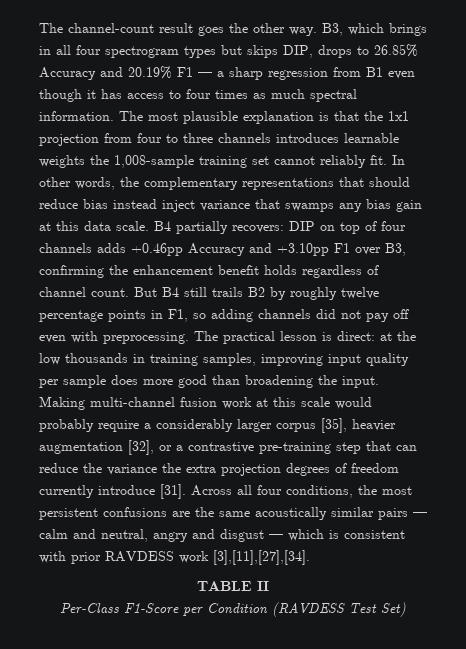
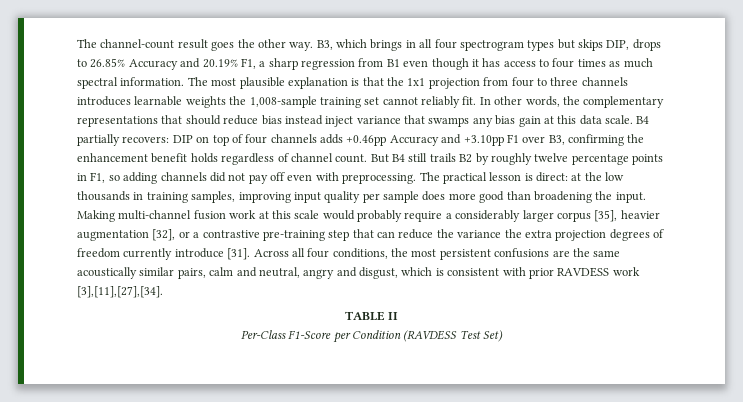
[177,67,212,77] F1 — -> [240,58,256,69] F1,
[378,508,427,520] pairs — -> [177,268,206,279] pairs,
[220,529,283,542] disgust — -> [359,267,398,279] disgust,

